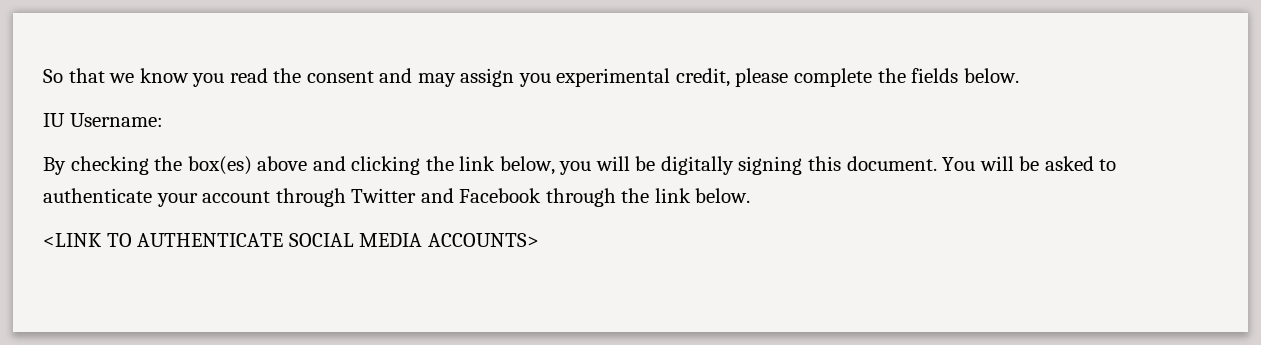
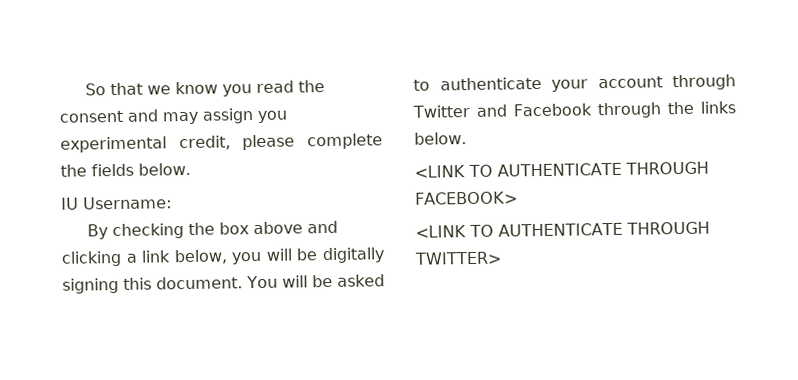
[187,156,252,175] box(es) -> [219,222,250,235] box
[425,156,454,171] the -> [125,253,138,263] a
[654,188,691,203] link -> [700,101,736,114] links
[288,233,539,247] SOCIAL MEDIA ACCOUNTS> -> [624,161,709,175] [415,191,518,205] [415,221,710,238] [414,251,502,265] THROUGH FACEBOOK> // <LINK TO AUTHENTICATE THROUGH TWITTER>

